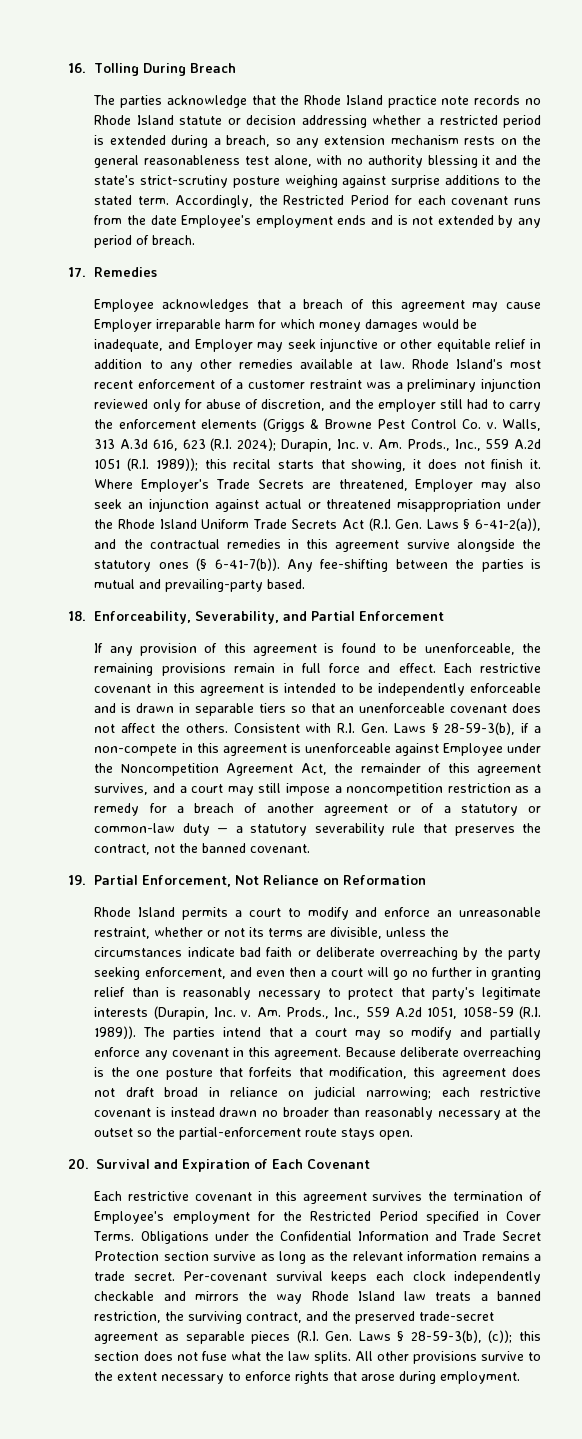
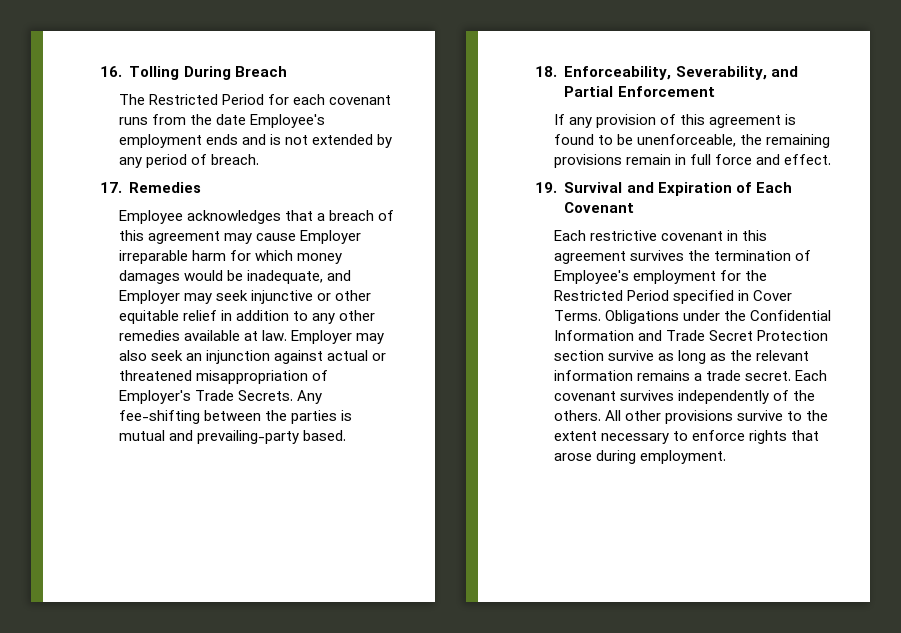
[120,95,542,108] [94,115,541,128] [94,135,542,148] [94,155,542,168] [94,175,541,188] [94,195,278,208] parties acknowledge that the Rhode Island practice note records no Rhode Island statute or decision addressing whether a restricted period is extended during a breach, so any extension mechanism rests on the general reasonableness test alone, with no authority blessing it and the state's strict-scrutiny posture weighing against surprise additions to the stated term. Accordingly, the -> (145, 99) none
[411,359,541,369] [94,378,541,392] [94,399,541,412] [94,418,541,432] [94,438,542,452] [94,458,542,472] [94,479,408,492] Rhode Island's most recent enforcement of a customer restraint was a preliminary injunction reviewed only for abuse of discretion, and the employer still had to carry the enforcement elements (Griggs & Browne Pest Control Co. v. Walls, 313 A.3d 616, 623 (R.I. 2024); Durapin, Inc. v. Am. Prods., Inc., 559 A.2d 1051 (R.I. 1989)); this recital starts that showing, it does not finish it. Where Employer's Trade Secrets are threatened, -> (288, 335) none
[507,499,541,509] [94,518,541,531] [94,539,541,552] [94,558,280,572] under the Rhode Island Uniform Trade Secrets Act (R.I. Gen. Laws § 6-41-2(a)), and the contractual remedies in this agreement survive alongside the statutory ones (§ 6-41-7(b)). -> [312,370,329,381] [118,390,294,404] of Employer's Trade Secrets.
[443,663,541,673] [94,683,541,696] [94,703,541,716] [94,722,541,735] [94,743,541,756] [94,763,541,776] [94,783,541,796] [94,803,541,816] [94,823,541,836] [94,843,311,855] [67,875,427,887] [94,907,541,920] [94,927,450,939] [94,947,541,960] [94,967,541,980] [94,987,541,1000] [94,1006,541,1020] [94,1026,541,1040] [94,1047,541,1060] [94,1067,541,1080] [94,1086,541,1100] [94,1107,541,1120] [94,1127,414,1140] [67,1158,89,1169] Each restrictive covenant in this agreement is intended to be independently enforceable and is drawn in separable tiers so that an unenforceable covenant does not affect the others. Consistent with R.I. Gen. Laws § 28-59-3(b), if a non-compete in this agreement is unenforceable against Employee under the Noncompetition Agreement Act, the remainder of this agreement survives, and a court may still impose a noncompetition restriction as a remedy for a breach of another agreement or of a statutory or common-law duty — a statutory severability rule that preserves the contract, not the banned covenant. // 19. Partial Enforcement, Not Reliance on Reformation // Rhode Island permits a court to modify and enforce an unreasonable restraint, whether or not its terms are divisible, unless the circumstances indicate bad faith or deliberate overreaching by the party seeking enforcement, and even then a court will go no further in granting relief than is reasonably necessary to protect that party's legitimate interests (Durapin, Inc. v. Am. Prods., Inc., 559 A.2d 1051, 1058-59 (R.I. 1989)). The parties intend that a court may so modify and partially enforce any covenant in this agreement. Because deliberate overreaching is the one posture that forfeits that modification, this agreement does not draft broad in reliance on judicial narrowing; each restrictive covenant is instead drawn no broader than reasonably necessary at the outset so the partial-enforcement route stays open. // 20. -> [534,182,557,193] // 19.
[183,1271,541,1284] [94,1291,542,1304] [94,1311,495,1324] [94,1330,541,1344] [94,1351,351,1364] Per-covenant survival keeps each clock independently checkable and mirrors the way Rhode Island law treats a banned restriction, the surviving contract, and the preserved trade-secret agreement as separable pieces (R.I. Gen. Laws § 28-59-3(b), (c)); this section does not fuse what the law splits. -> [795,370,828,381] [553,390,816,404] [553,410,601,421] Each covenant survives independently of the others.

